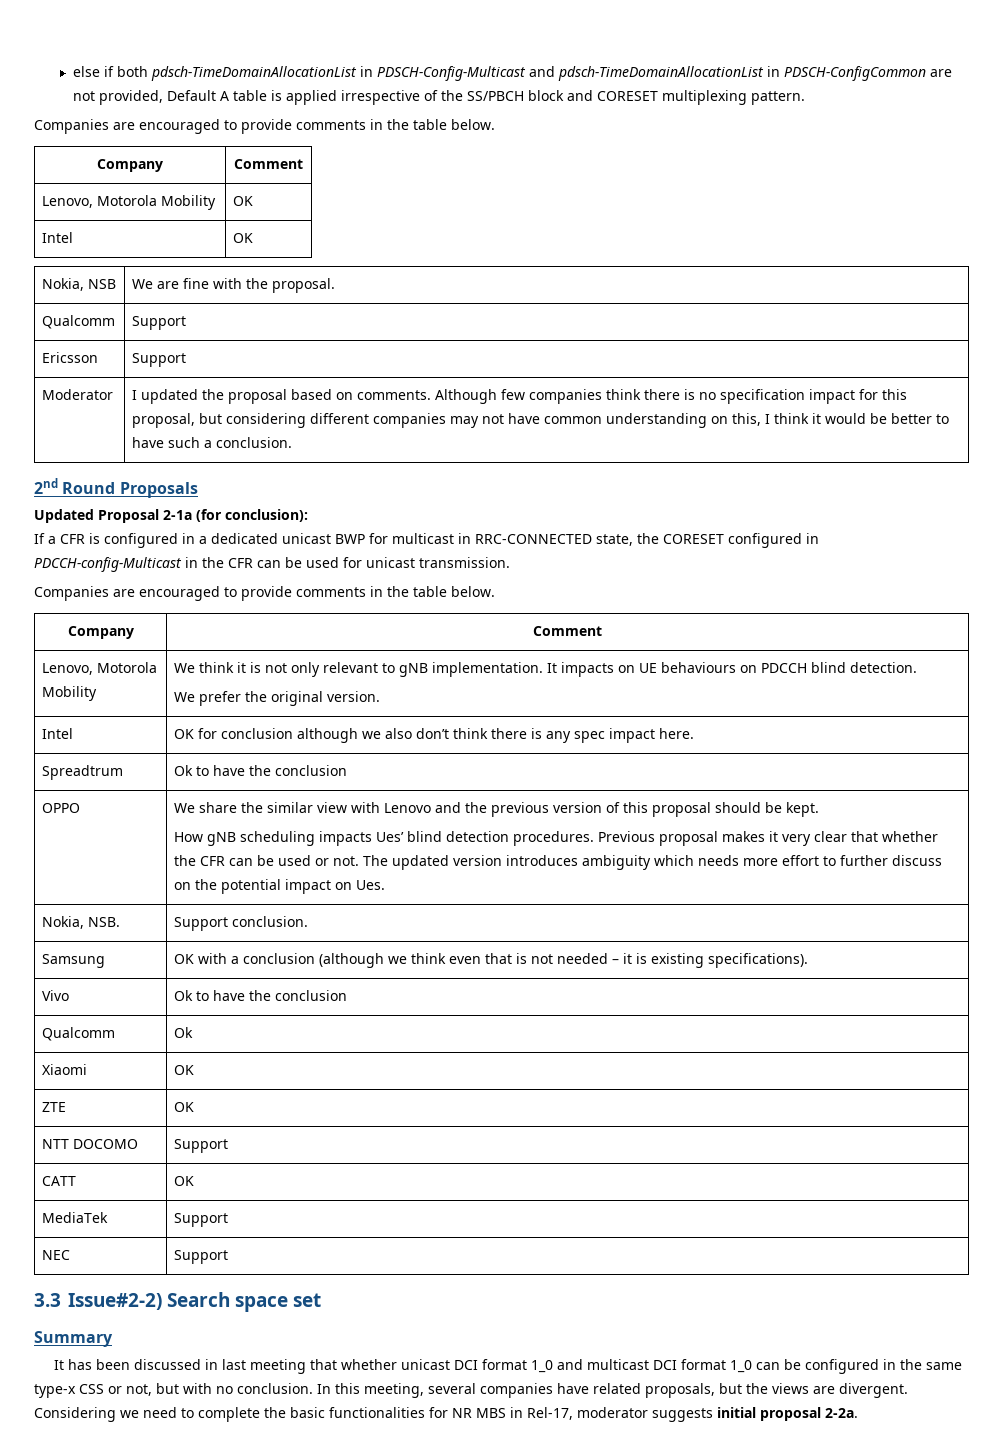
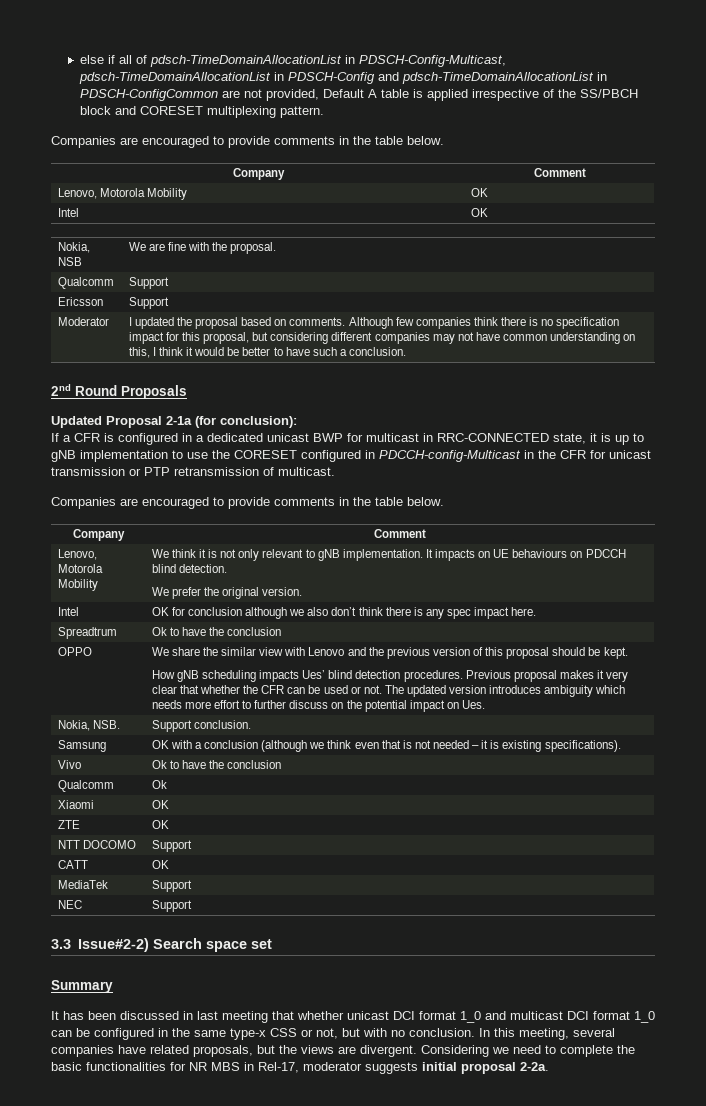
[116,66,526,81] both pdsch-TimeDomainAllocationList in PDSCH-Config-Multicast -> [118,55,506,67] [78,72,375,84] all of pdsch-TimeDomainAllocationList in PDSCH-Config-Multicast, pdsch-TimeDomainAllocationList in PDSCH-Config
(633, 540) none -> [590,433,644,445] [51,450,208,462] it is up to gNB implementation to use
[257,557,510,568] can be used for unicast transmission. -> [590,450,651,459] [51,467,335,476] for unicast transmission or PTP retransmission of multicast.

